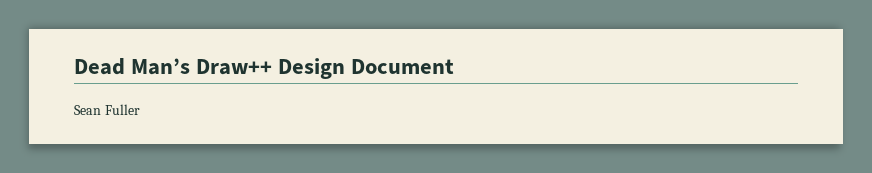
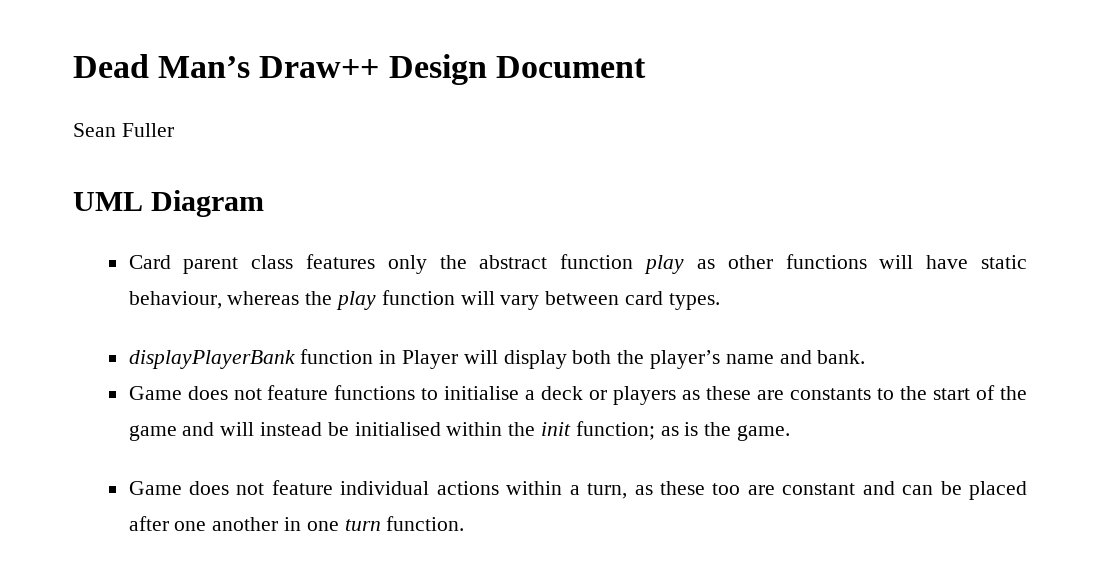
(140, 109) none -> [73,190,265,217] [128,254,1028,274] [128,290,720,310] [128,349,866,369] [128,385,1027,405] [128,421,791,441] [128,480,1027,500] [128,516,465,531] // UML Diagram // Card parent class features only the abstract function play as other functions will have static behaviour, whereas the play function will vary between card types. // displayPlayerBank function in Player will display both the player’s name and bank. // Game does not feature functions to initialise a deck or players as these are constants to the start of the game and will instead be initialised within the init function; as is the game. // Game does not feature individual actions within a turn, as these too are constant and can be placed after one another in one turn function.

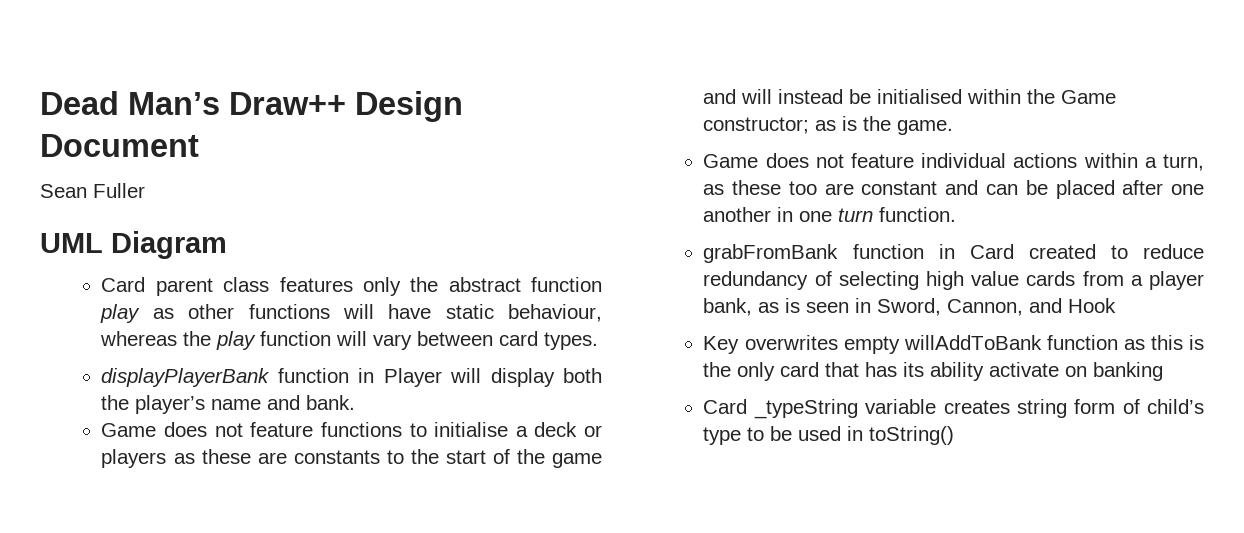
[541,421,655,440] init function; -> [1061,90,1117,104] [703,117,810,134] Game constructor;
(465, 523) none -> [703,244,1204,263] [703,271,1204,290] [703,298,1117,316] [703,335,1204,354] [703,362,1164,381] [703,399,1204,419] [703,426,955,445] // grabFromBank function in Card created to reduce redundancy of selecting high value cards from a player bank, as is seen in Sword, Cannon, and Hook // Key overwrites empty willAddToBank function as this is the only card that has its ability activate on banking // Card _typeString variable creates string form of child’s type to be used in toString()

